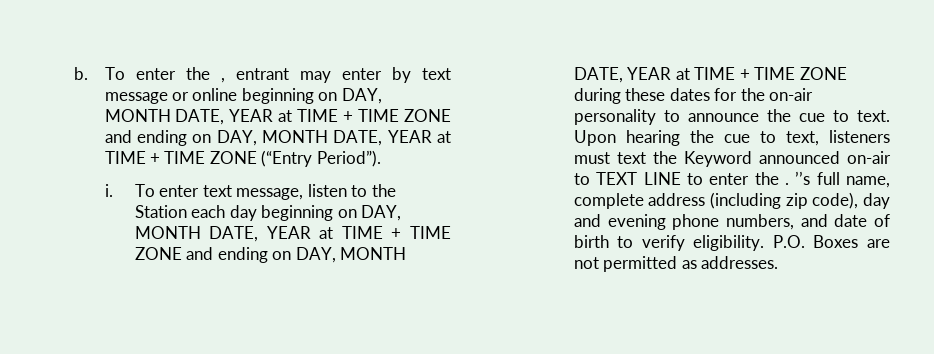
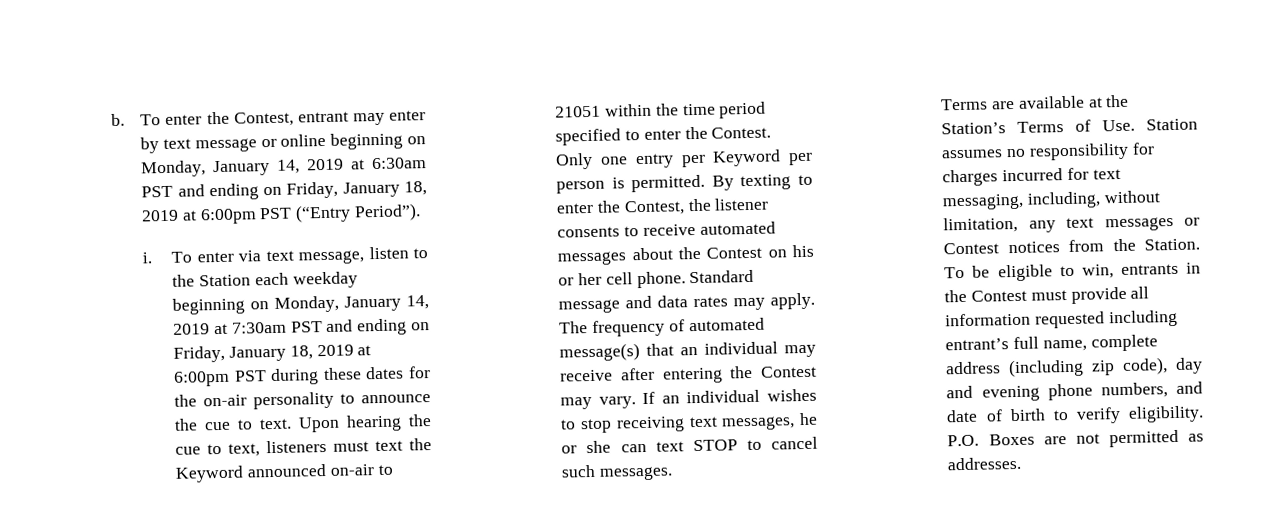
[220,78,225,83] , -> [233,111,294,127] Contest,
[341,88,382,104] [104,109,452,125] [104,130,452,146] [104,151,257,164] DAY, MONTH DATE, YEAR at TIME + TIME ZONE and ending on DAY, MONTH DATE, YEAR at TIME + TIME ZONE -> [141,157,427,178] [141,181,428,201] [141,207,293,225] Monday, January 14, 2019 at 6:30am PST and ending on Friday, January 18, 2019 at 6:00pm PST
(200, 191) none -> [238,250,262,262] via
[229,205,402,221] [134,226,452,242] [134,247,407,263] [573,67,847,83] day beginning on DAY, MONTH DATE, YEAR at TIME + TIME ZONE and ending on DAY, MONTH DATE, YEAR at TIME + TIME ZONE -> [292,271,358,289] [172,295,429,315] [173,318,430,336] [173,344,372,363] [173,370,267,387] weekday beginning on Monday, January 14, 2019 at 7:30am PST and ending on Friday, January 18, 2019 at 6:00pm PST
[596,171,811,185] TEXT LINE to enter the . ’’s -> [555,101,767,119] [555,126,772,146] [555,149,813,170] [556,174,813,194] [556,197,770,216] [557,221,776,238] [557,244,814,266] [558,269,755,289] [558,292,815,314] [559,317,765,337] [559,341,816,362] [560,365,817,384] [560,388,817,410] [560,412,818,434] [561,436,818,454] [561,464,674,481] [940,94,1130,111] [941,118,1198,135] [941,142,1155,161] [942,167,1121,187] [942,190,1160,211] [943,216,1200,234] [943,238,1200,255] [944,262,1201,282] [944,286,1150,304] [945,309,1178,329] [945,338,1010,351] 21051 within the time period specified to enter the Contest. Only one entry per Keyword per person is permitted. By texting to enter the Contest, the listener consents to receive automated messages about the Contest on his or her cell phone. Standard message and data rates may apply. The frequency of automated message(s) that an individual may receive after entering the Contest may vary. If an individual wishes to stop receiving text messages, he or she can text STOP to cancel such messages. // Terms are available at the Station’s Terms of Use. Station assumes no responsibility for charges incurred for text messaging, including, without limitation, any text messages or Contest notices from the Station. To be eligible to win, entrants in the Contest must provide all information requested including entrant’s

